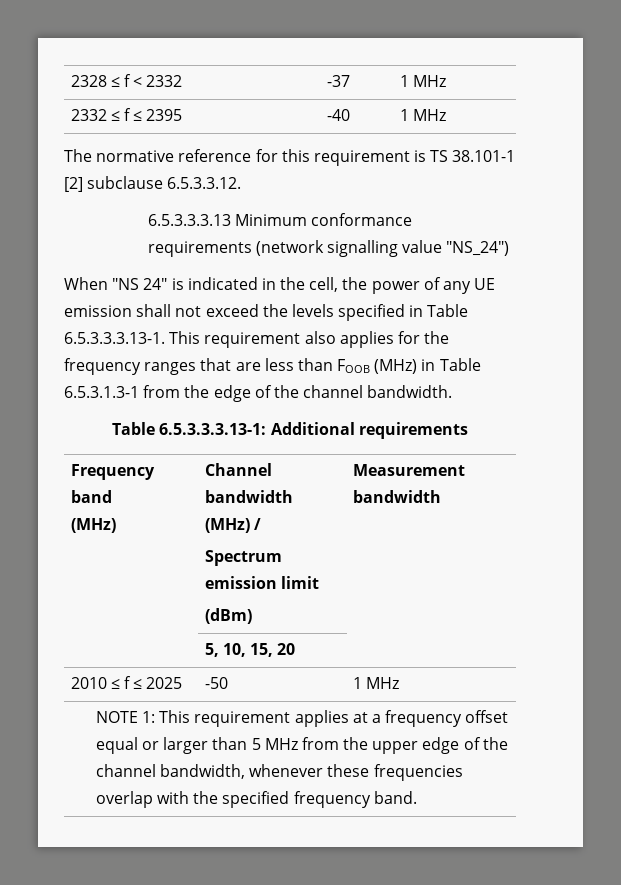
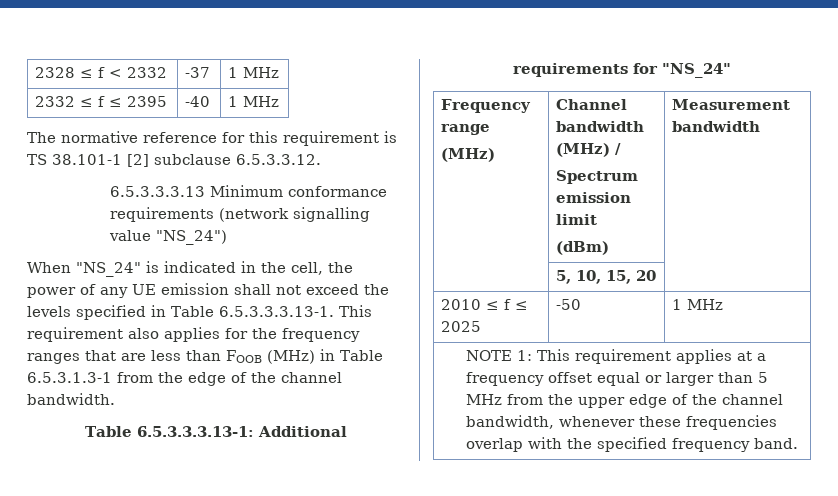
[112,278,168,290] "NS 24" -> [76,262,141,277] "NS_24"
(468, 430) none -> [633,63,731,78] for "NS_24"
[70,490,112,503] band -> [441,124,491,135] range

